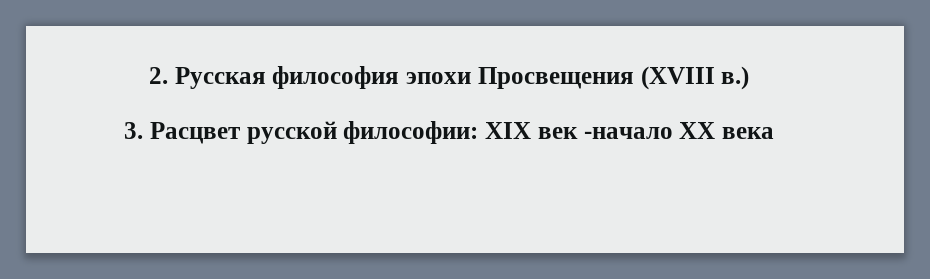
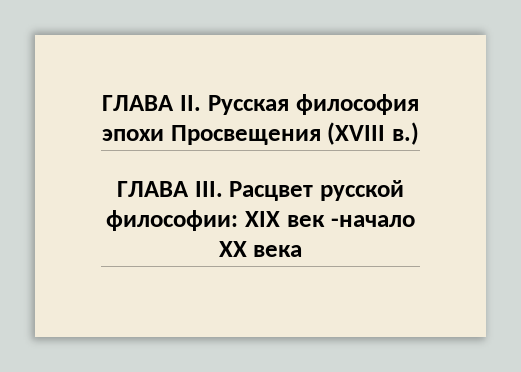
[148,67,168,84] 2. -> [102,95,202,111] ГЛАВА II.
[124,122,143,139] 3. -> [116,181,223,197] ГЛАВА III.

